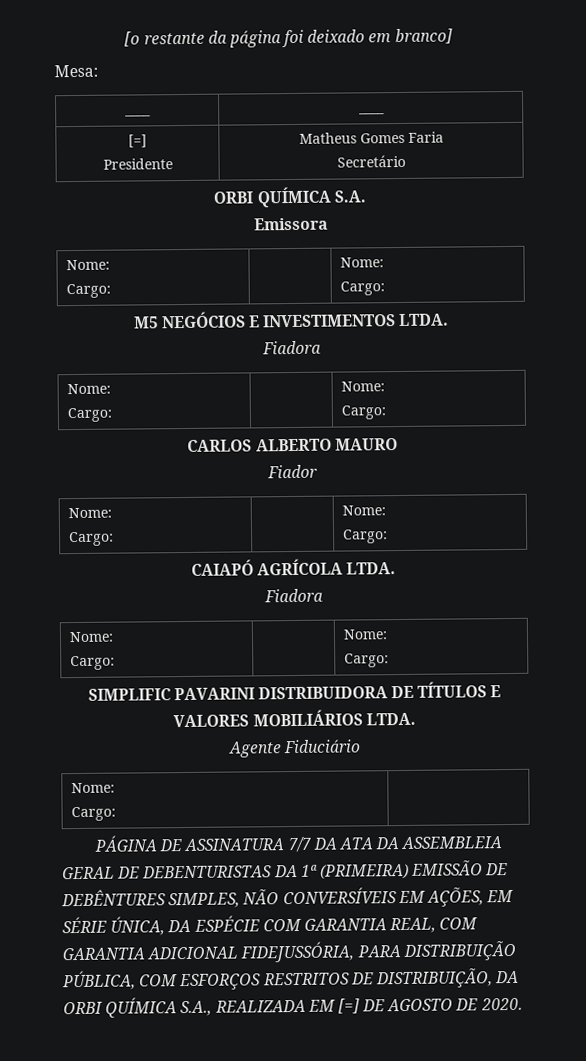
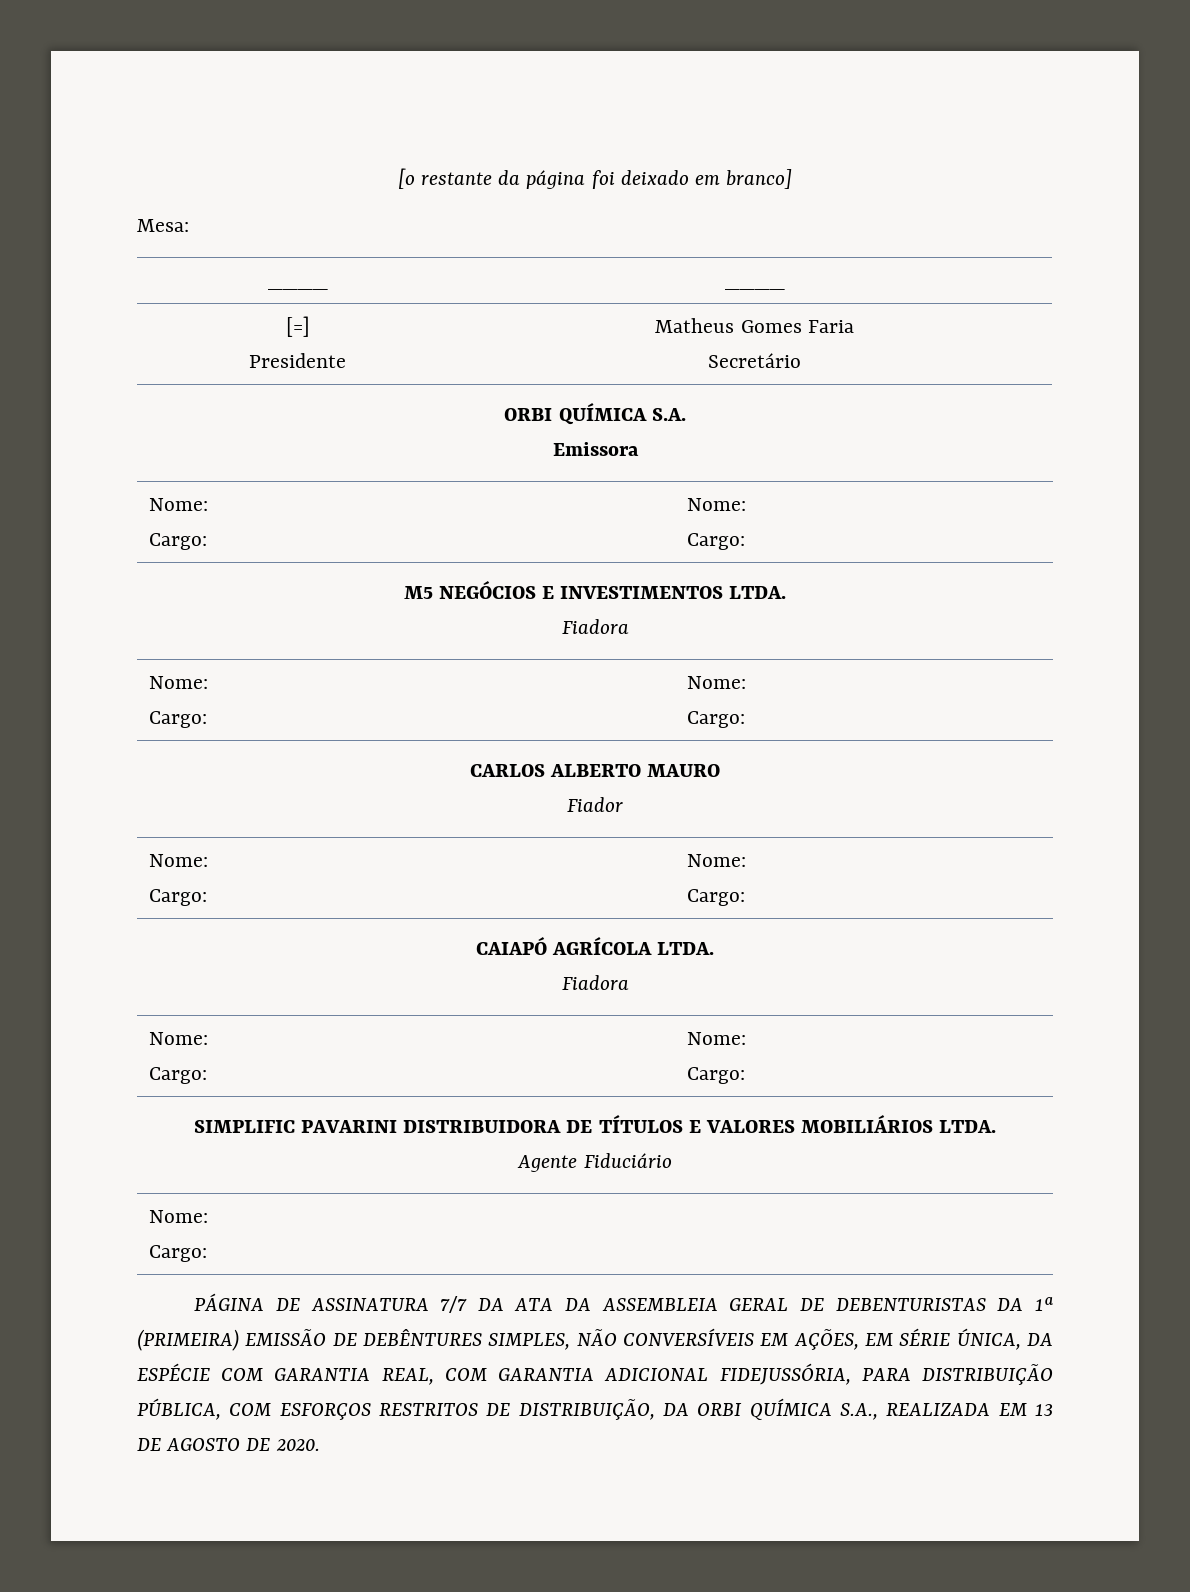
[337,998,360,1014] [=] -> [1035,1404,1053,1416] 13

